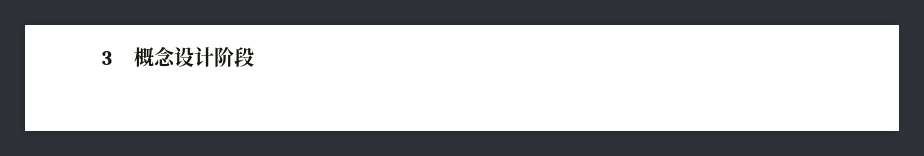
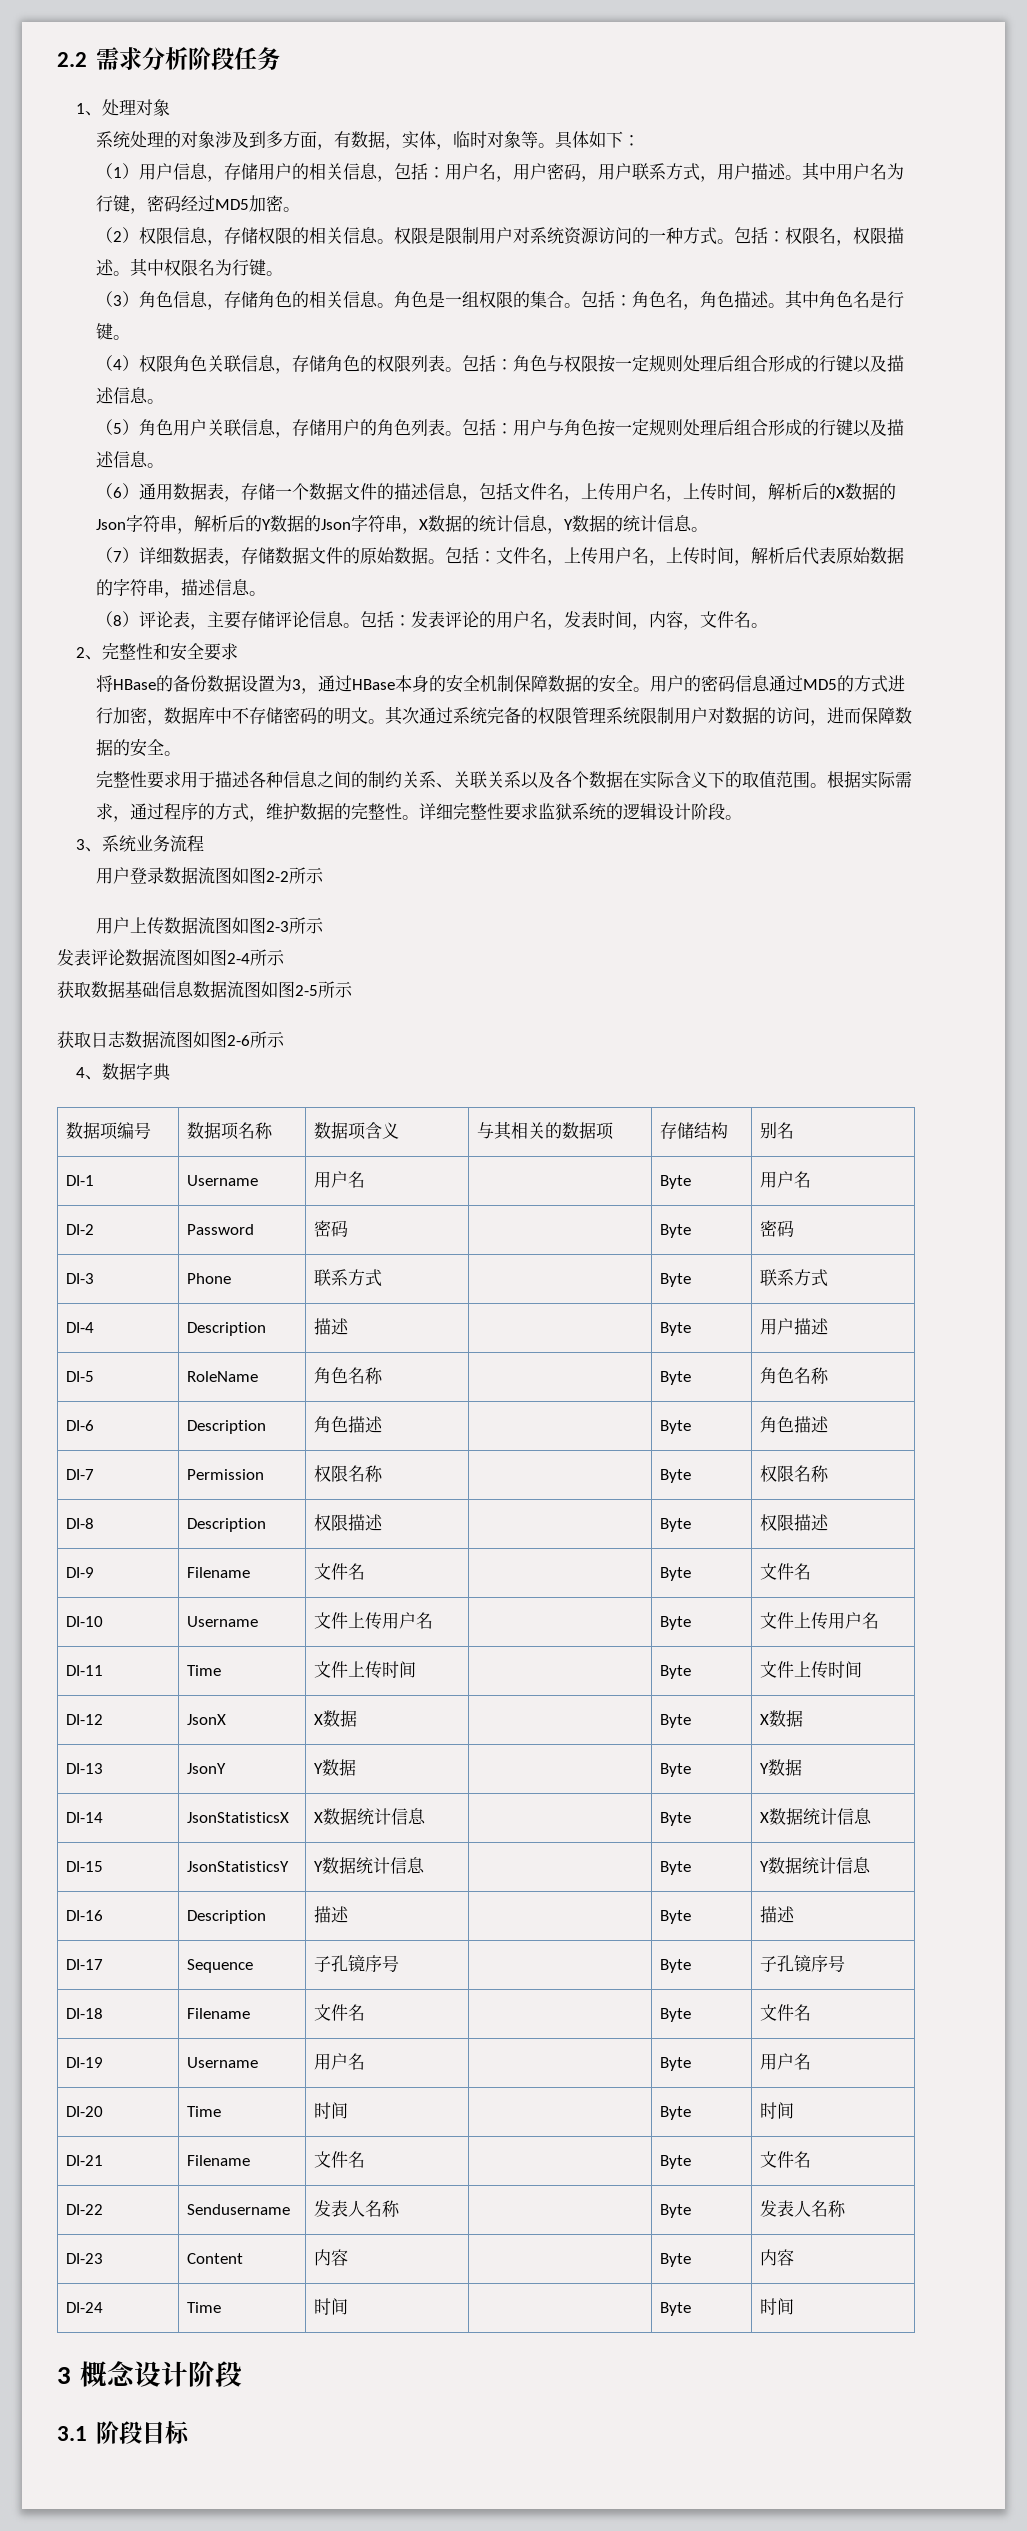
(102, 58) none -> [57,47,280,71] [76,99,171,116] [95,131,640,150] [95,162,904,182] [95,195,300,214] [95,227,904,246] [95,258,283,277] [95,290,904,310] [95,323,130,340] [95,355,904,374] [95,387,164,404] [95,419,904,438] [95,451,164,468] [95,483,896,502] [95,515,708,534] [95,547,904,566] [95,579,266,598] [95,611,768,630] [76,643,239,661] [95,675,905,694] [95,706,912,726] [95,739,181,757] [95,771,912,789] [95,803,742,822] [76,835,205,852] [95,867,324,884] [95,917,324,935] [57,949,285,966] [57,981,353,998] [57,1031,285,1048] [76,1063,172,1081] [66,1122,152,1140] [187,1122,274,1140] [314,1122,400,1140] [477,1121,615,1140] [660,1122,729,1139] [760,1122,795,1139] [66,1175,95,1186] [187,1175,259,1186] [314,1171,366,1188] [660,1175,692,1189] [760,1171,812,1188] [66,1224,95,1235] [187,1224,255,1235] [314,1220,349,1237] [660,1224,692,1238] [760,1220,795,1237] [66,1273,95,1284] [187,1273,232,1284] [314,1269,383,1287] [660,1273,692,1287] [760,1269,829,1287] [66,1322,95,1333] [187,1322,267,1336] [314,1318,350,1335] [660,1322,692,1336] [760,1318,830,1335] [66,1371,95,1382] [187,1371,259,1382] [314,1367,384,1384] [660,1371,692,1385] [760,1367,830,1384] [66,1420,95,1431] [187,1420,267,1434] [314,1416,384,1433] [660,1420,692,1434] [760,1416,830,1433] [66,1469,95,1480] [187,1469,265,1480] [314,1465,384,1482] [660,1469,692,1483] [760,1465,830,1482] [66,1518,95,1529] [187,1518,267,1532] [314,1514,384,1531] [660,1518,692,1532] [760,1514,830,1531] [66,1567,95,1578] [187,1567,251,1578] [314,1563,366,1580] [660,1567,692,1581] [760,1563,812,1580] [66,1616,104,1627] [187,1616,259,1627] [314,1612,434,1630] [660,1616,692,1630] [760,1612,880,1630] [66,1665,104,1676] [187,1665,222,1676] [314,1661,417,1679] [660,1665,692,1679] [760,1661,863,1679] [66,1714,104,1725] [187,1714,227,1725] [314,1710,358,1727] [660,1714,692,1728] [760,1710,804,1727] [66,1763,104,1774] [187,1763,227,1774] [314,1759,357,1776] [660,1763,692,1777] [760,1759,803,1776] [66,1812,104,1823] [187,1812,290,1823] [314,1808,427,1825] [660,1812,692,1826] [760,1808,873,1825] [66,1861,104,1872] [187,1861,290,1872] [314,1857,426,1874] [660,1861,692,1875] [760,1857,872,1874] [66,1910,104,1921] [187,1910,267,1924] [314,1906,350,1923] [660,1910,692,1924] [760,1906,796,1923] [66,1959,104,1970] [187,1959,254,1973] [314,1954,400,1972] [660,1959,692,1973] [760,1954,846,1972] [66,2008,104,2019] [187,2008,251,2019] [314,2004,366,2021] [660,2008,692,2022] [760,2004,812,2021] [66,2057,104,2068] [187,2057,259,2068] [314,2053,366,2070] [660,2057,692,2071] [760,2053,812,2070] [66,2106,104,2117] [187,2106,222,2117] [314,2102,349,2119] [660,2106,692,2120] [760,2102,795,2119] [66,2155,104,2166] [187,2155,251,2166] [314,2151,366,2168] [660,2155,692,2169] [760,2151,812,2168] [66,2204,104,2215] [187,2204,291,2215] [314,2200,401,2217] [660,2204,692,2218] [760,2200,847,2217] [66,2253,104,2264] [187,2253,244,2264] [314,2249,349,2266] [660,2253,692,2267] [760,2249,795,2266] [66,2302,104,2313] [187,2302,222,2313] [314,2298,349,2315] [660,2302,692,2316] [760,2298,795,2315] 2.2需求分析阶段任务 // 1、处理对象 // 系统处理的对象涉及到多方面，有数据，实体，临时对象等。具体如下： // （1）用户信息，存储用户的相关信息，包括：用户名，用户密码，用户联系方式，用户描述。其中用户名为行键，密码经过MD5加密。 // （2）权限信息，存储权限的相关信息。权限是限制用户对系统资源访问的一种方式。包括：权限名，权限描述。其中权限名为行键。 // （3）角色信息，存储角色的相关信息。角色是一组权限的集合。包括：角色名，角色描述。其中角色名是行键。 // （4）权限角色关联信息，存储角色的权限列表。包括：角色与权限按一定规则处理后组合形成的行键以及描述信息。 // （5）角色用户关联信息，存储用户的角色列表。包括：用户与角色按一定规则处理后组合形成的行键以及描述信息。 // （6）通用数据表，存储一个数据文件的描述信息，包括文件名，上传用户名，上传时间，解析后的X数据的Json字符串，解析后的Y数据的Json字符串，X数据的统计信息，Y数据的统计信息。 // （7）详细数据表，存储数据文件的原始数据。包括：文件名，上传用户名，上传时间，解析后代表原始数据的字符串，描述信息。 // （8）评论表，主要存储评论信息。包括：发表评论的用户名，发表时间，内容，文件名。 // 2、完整性和安全要求 // 将HBase的备份数据设置为3，通过HBase本身的安全机制保障数据的安全。用户的密码信息通过MD5的方式进行加密，数据库中不存储密码的明文。其次通过系统完备的权限管理系统限制用户对数据的访问，进而保障数据的安全。 // 完整性要求用于描述各种信息之间的制约关系、关联关系以及各个数据在实际含义下的取值范围。根据实际需求，通过程序的方式，维护数据的完整性。详细完整性要求监狱系统的逻辑设计阶段。 // 3、系统业务流程 // 用户登录数据流图如图2-2所示 // 用户上传数据流图如图2-3所示 // 发表评论数据流图如图2-4所示 // 获取数据基础信息数据流图如图2-5所示 // 获取日志数据流图如图2-6所示 // 4、数据字典 // 数据项编号 | 数据项名称 | 数据项含义 | 与其相关的数据项 | 存储结构 | 别名 // DI-1 | Username | 用户名 | | Byte | 用户名 // DI-2 | Password | 密码 | | Byte | 密码 // DI-3 | Phone | 联系方式 | | Byte | 联系方式 // DI-4 | Description | 描述 | | Byte | 用户描述 // DI-5 | RoleName | 角色名称 | | Byte | 角色名称 // DI-6 | Description | 角色描述 | | Byte | 角色描述 // DI-7 | Permission | 权限名称 | | Byte | 权限名称 // DI-8 | Description | 权限描述 | | Byte | 权限描述 // DI-9 | Filename | 文件名 | | Byte | 文件名 // DI-10 | Username | 文件上传用户名 | | Byte | 文件上传用户名 // DI-11 | Time | 文件上传时间 | | Byte | 文件上传时间 // DI-12 | JsonX | X数据 | | Byte | X数据 // DI-13 | JsonY | Y数据 | | Byte | Y数据 // DI-14 | JsonStatisticsX | X数据统计信息 | | Byte | X数据统计信息 // DI-15 | JsonStatisticsY | Y数据统计信息 | | Byte | Y数据统计信息 // DI-16 | Description | 描述 | | Byte | 描述 // DI-17 | Sequence | 子孔镜序号 | | Byte | 子孔镜序号 // DI-18 | Filename | 文件名 | | Byte | 文件名 // DI-19 | Username | 用户名 | | Byte | 用户名 // DI-20 | Time | 时间 | | Byte | 时间 // DI-21 | Filename | 文件名 | | Byte | 文件名 // DI-22 | Sendusername | 发表人名称 | | Byte | 发表人名称 // DI-23 | Content | 内容 | | Byte | 内容 // DI-24 | Time | 时间 | | Byte | 时间 //
(254, 57) none -> [57,2421,190,2444] // 3.1阶段目标

